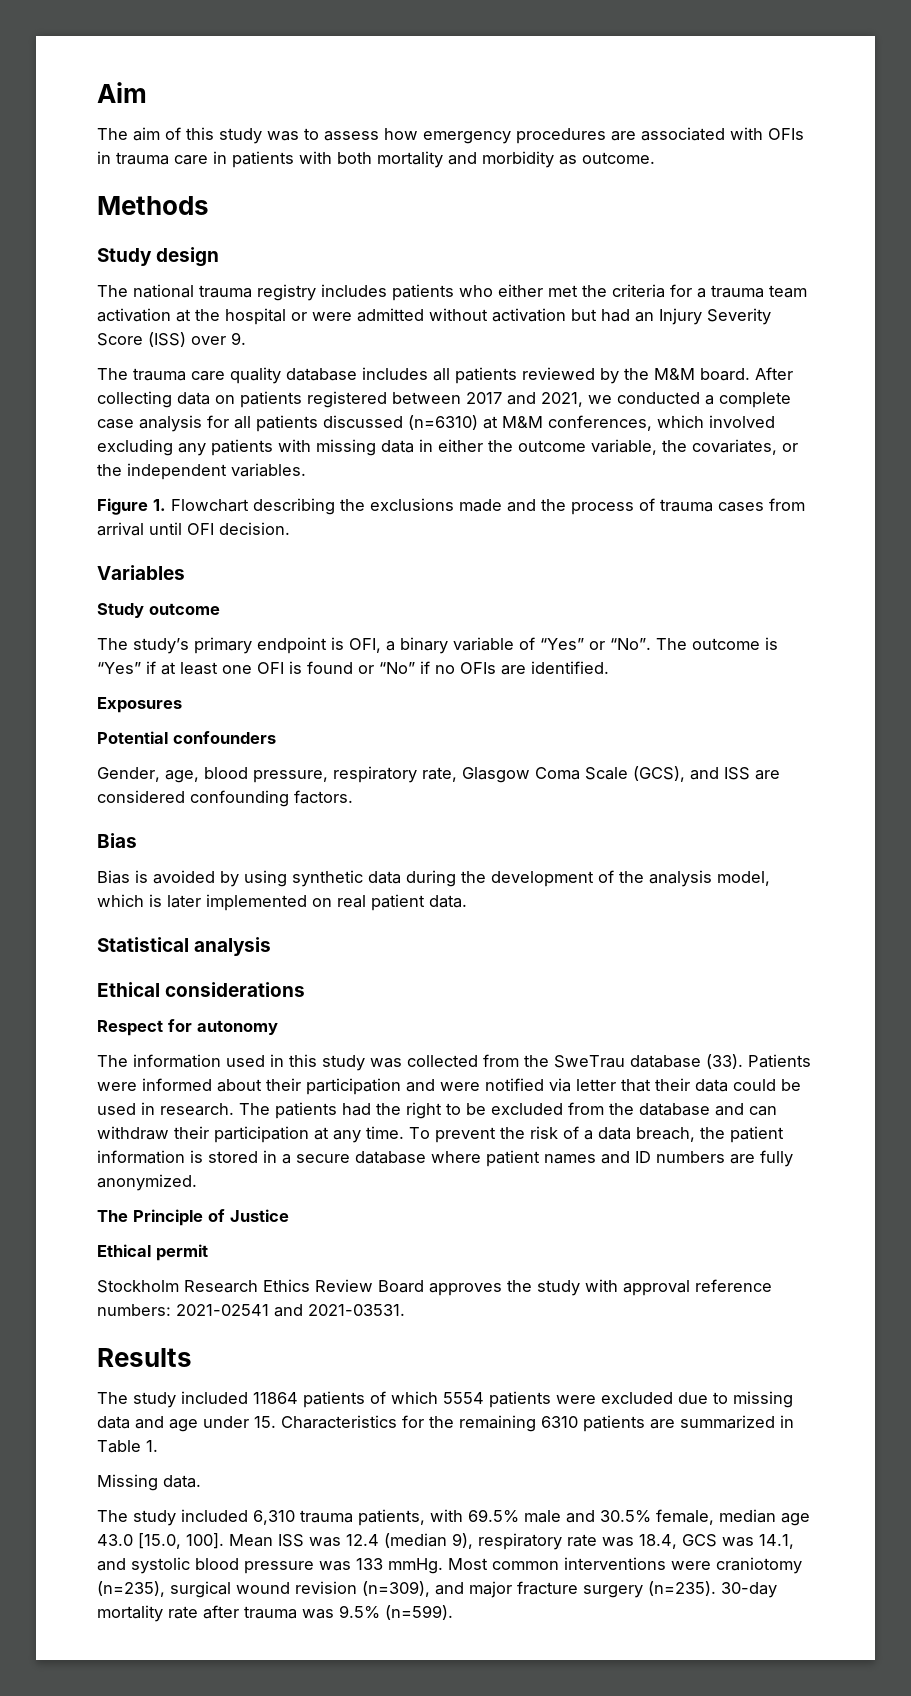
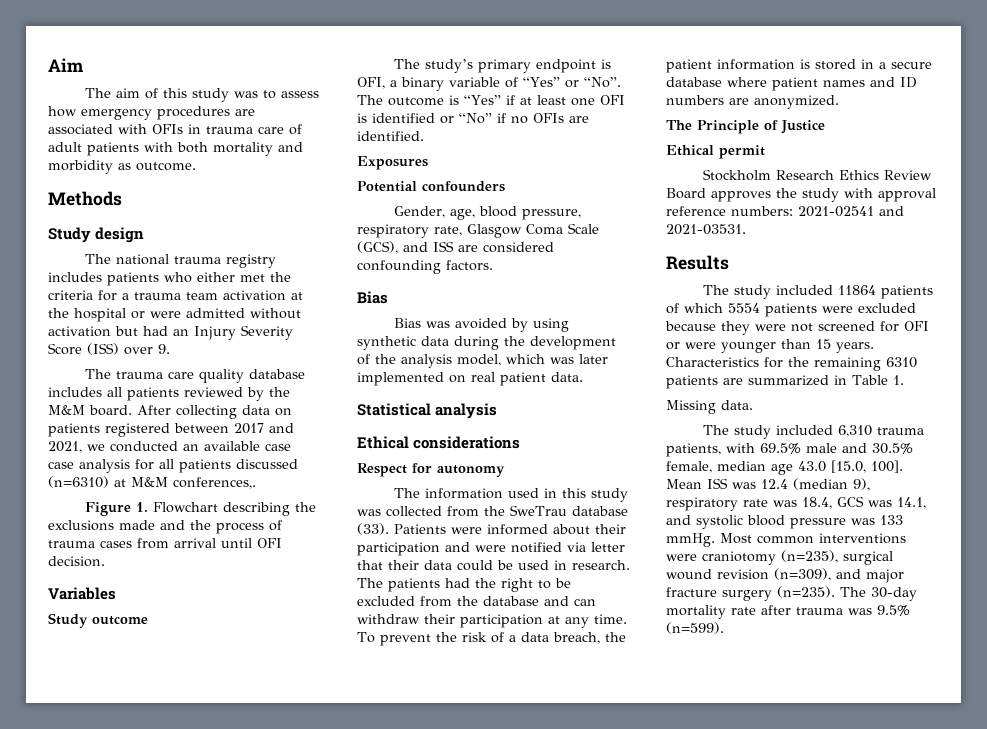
[213,151,227,164] in -> [289,124,302,135] [48,142,82,152] of adult
[705,392,791,408] a complete -> [183,441,291,451] an available case
[548,415,775,431] [97,439,798,456] [97,463,306,480] conferences, which involved excluding any patients with missing data in either the outcome variable, the covariates, or the independent variables. -> [173,477,256,489] conferences,.
[307,661,353,674] found -> [372,113,435,123] identified
[135,870,148,883] is -> [425,321,450,328] was
[149,894,162,907] is -> [550,357,574,364] was
[760,1150,793,1167] fully -> (749, 101) none
[678,1391,793,1408] [97,1416,276,1432] due to missing data and age under 15. -> [665,321,929,335] [666,339,874,353] because they were not screened for OFI or were younger than 15 years.
(716, 1588) none -> [840,587,866,597] The

